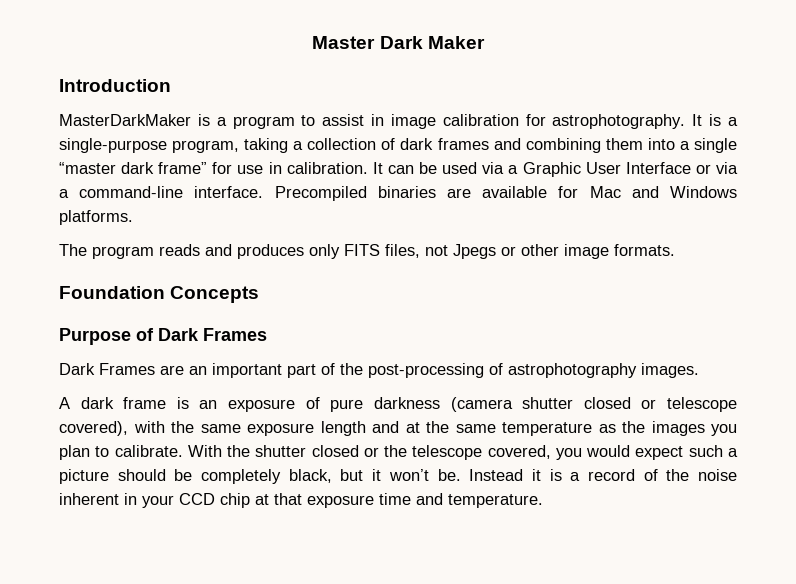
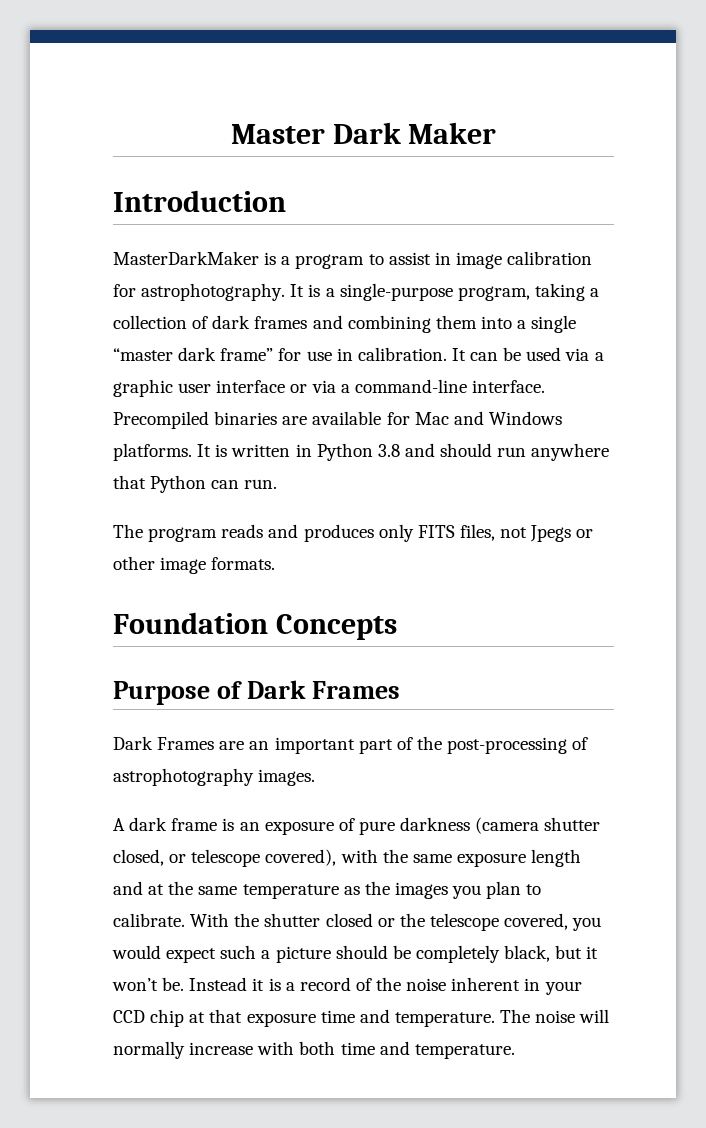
[522,162,691,177] Graphic User Interface -> [113,379,286,397] graphic user interface
(133, 217) none -> [197,443,610,461] [113,475,278,493] It is written in Python 3.8 and should run anywhere that Python can run.
[583,397,631,409] closed -> [113,849,164,866] closed,
(543, 501) none -> [500,1009,610,1023] [113,1041,515,1059] The noise will normally increase with both time and temperature.

